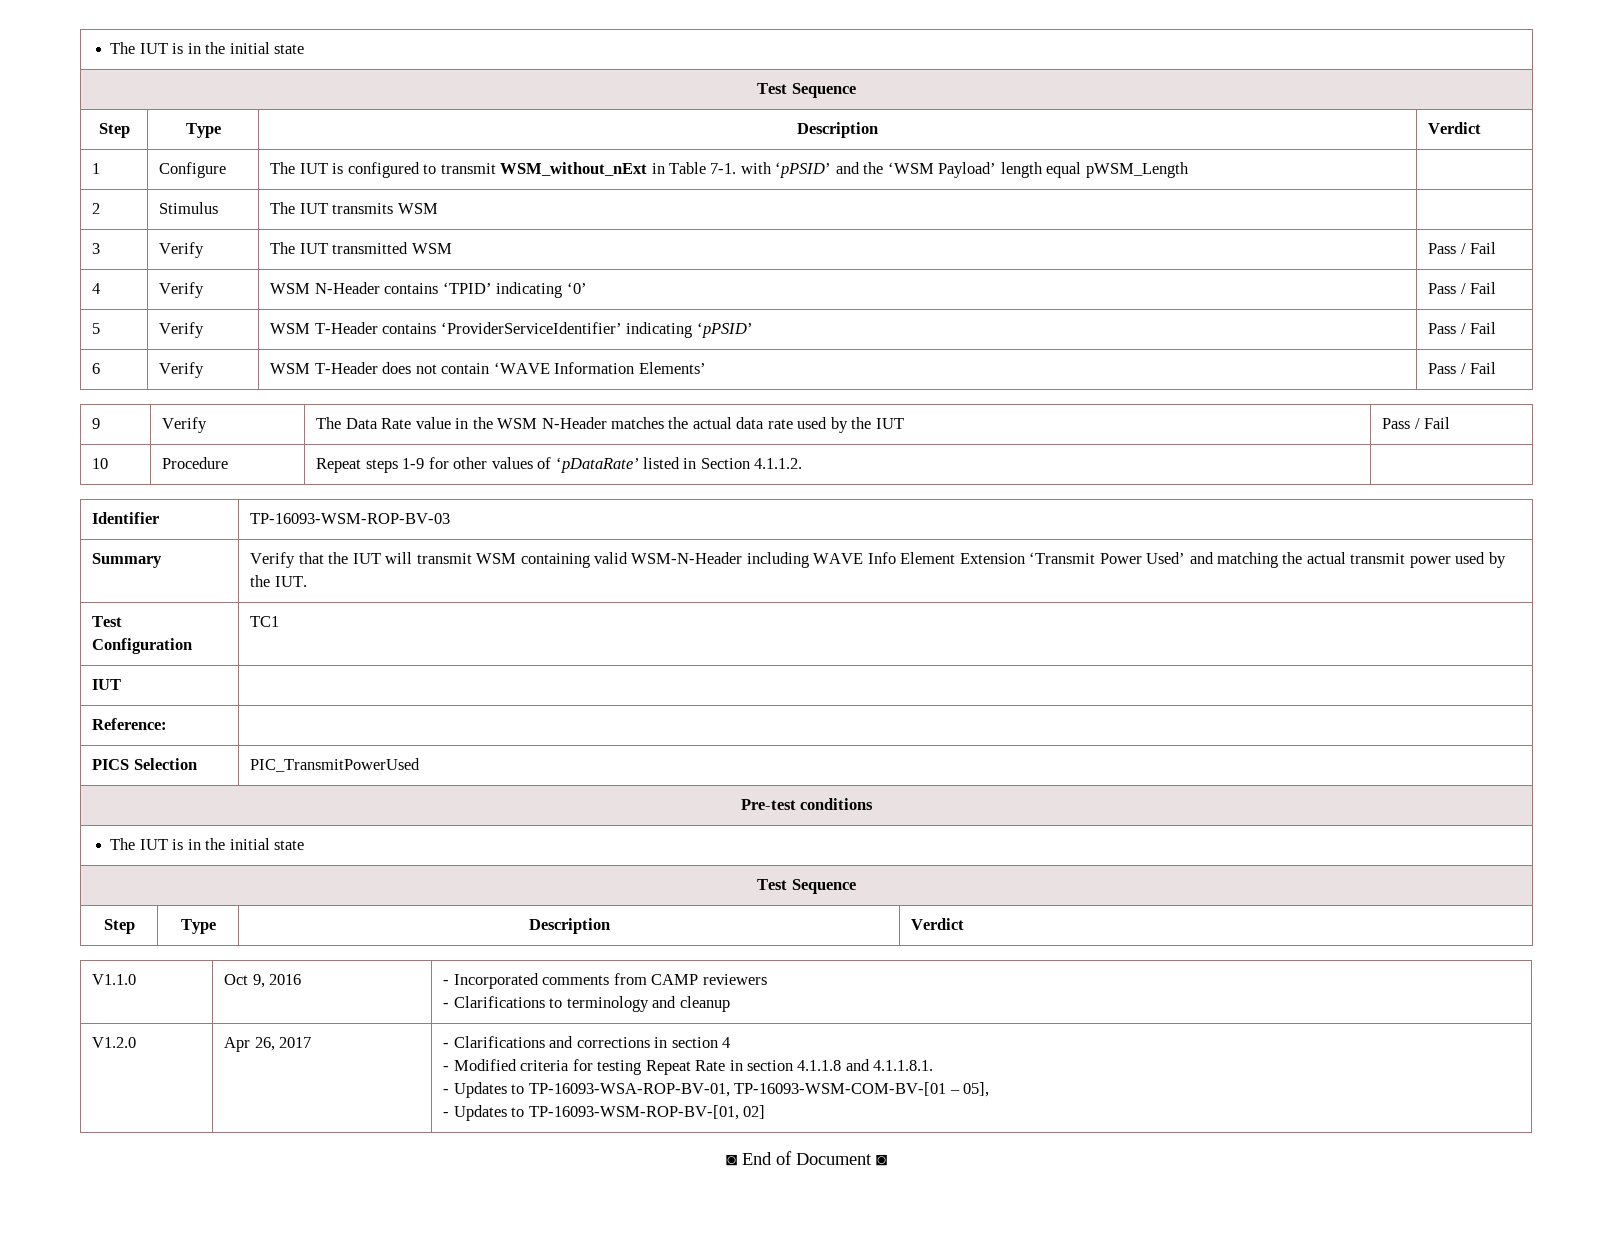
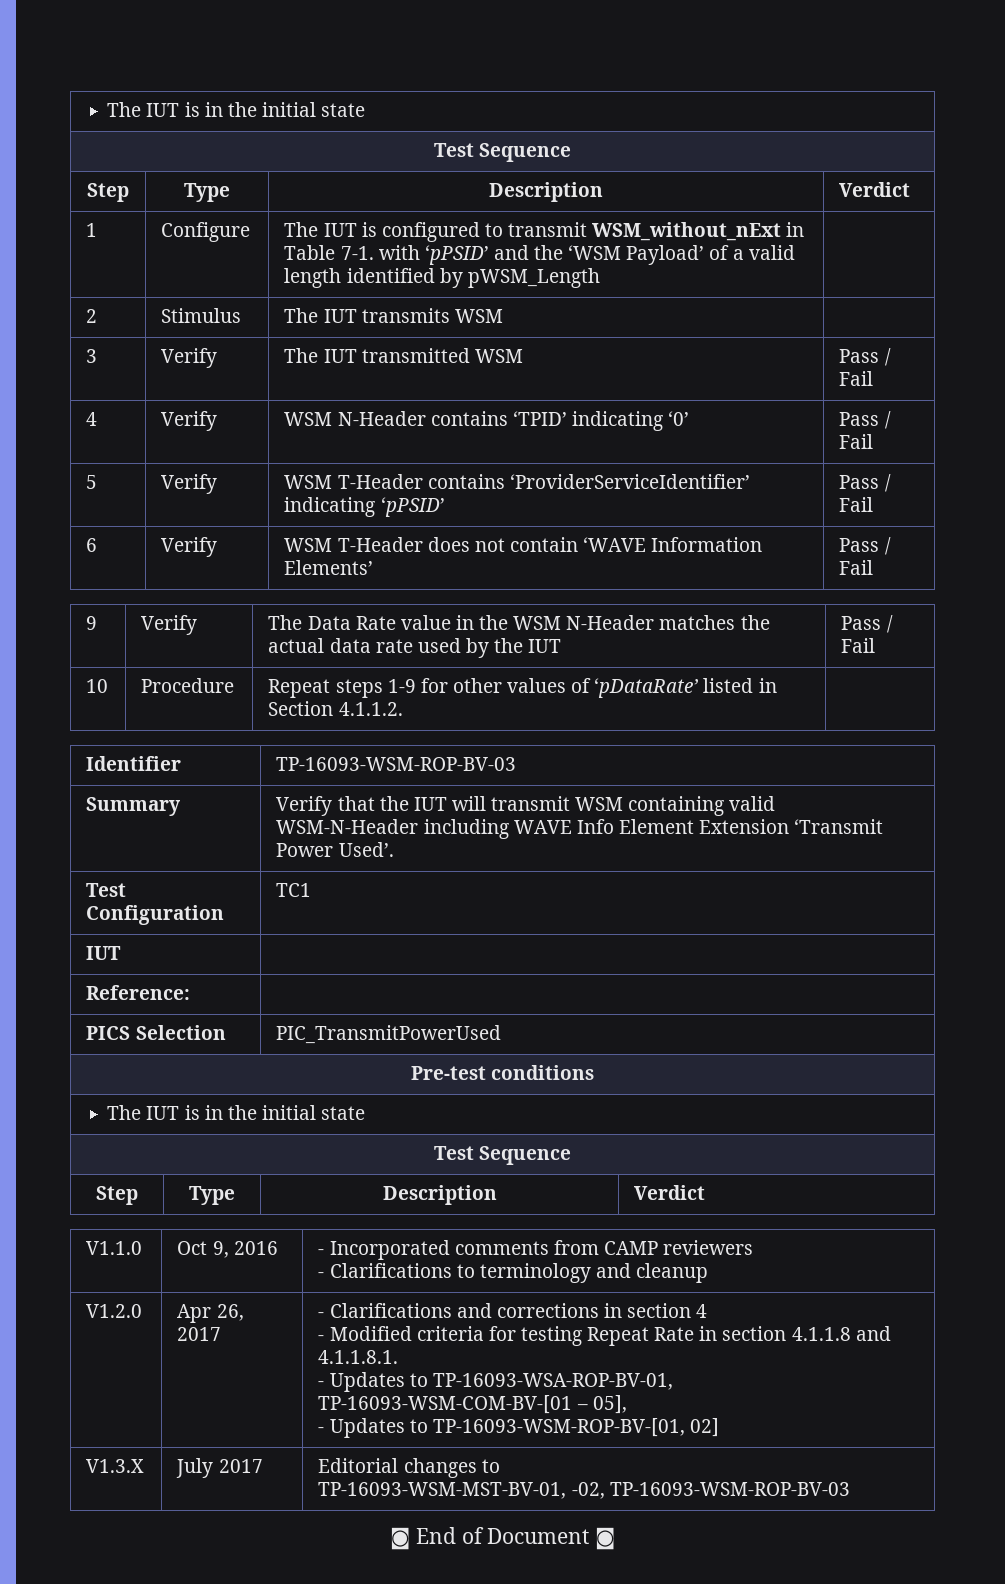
[1000,162,1082,178] length equal -> [709,245,795,260] [284,268,463,288] of a valid length identified by
[1146,552,1506,568] [250,575,307,587] Used’ and matching the actual transmit power used by the IUT. -> [338,842,394,857] Used’.
(766, 1112) none -> [86,1459,145,1473] [176,1458,263,1478] [318,1458,500,1478] [318,1482,850,1499] // V1.3.X | July 2017 | Editorial changes to // TP-16093-WSM-MST-BV-01, -02, TP-16093-WSM-ROP-BV-03

